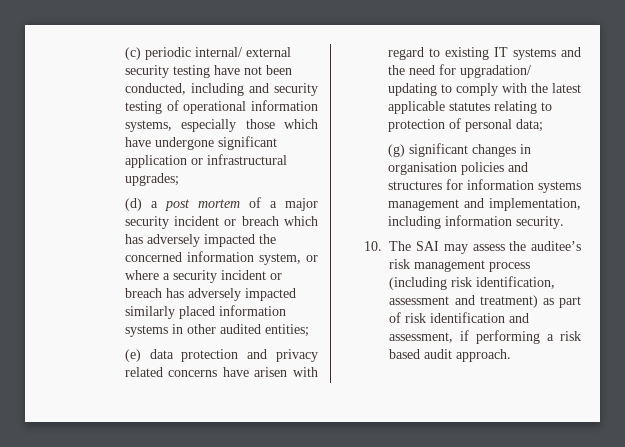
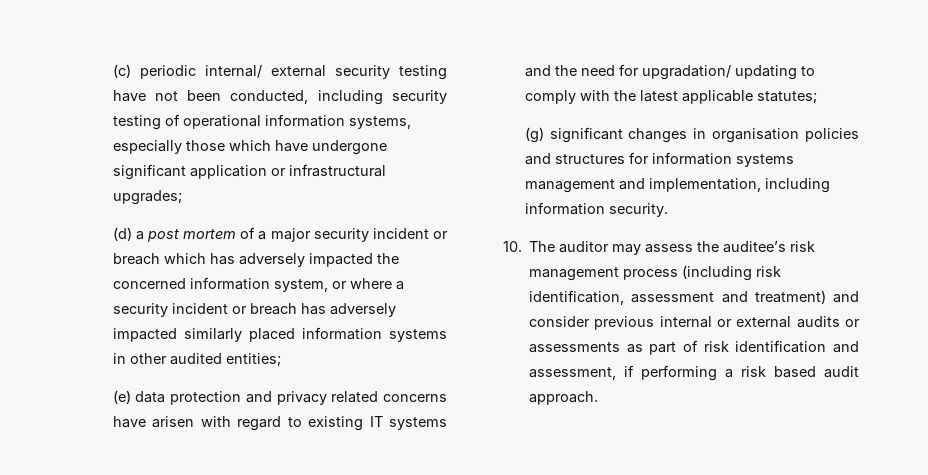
[248,83,269,93] and -> (383, 97) none
[448,101,552,114] [387,118,543,132] statutes relating to protection of personal data; -> [756,91,817,104] statutes;
[416,241,440,251] SAI -> [559,241,610,253] auditor
(538, 301) none -> [833,291,859,303] [529,316,860,330] [529,342,621,353] and consider previous internal or external audits or assessments

